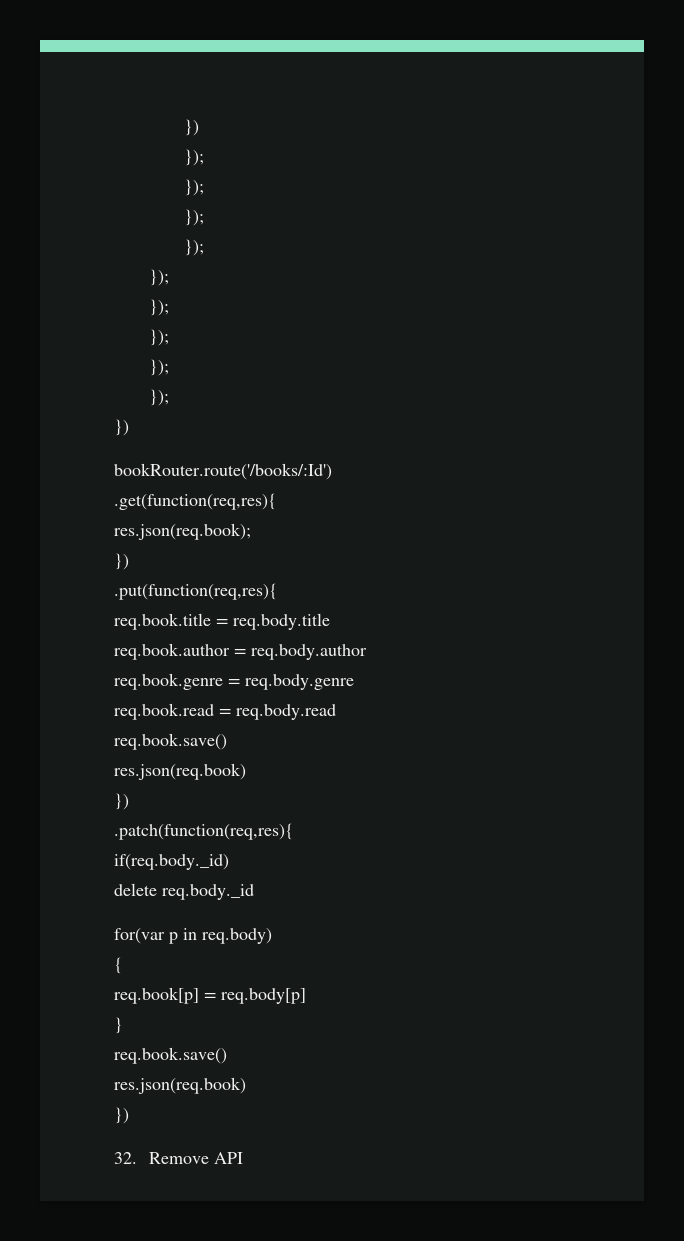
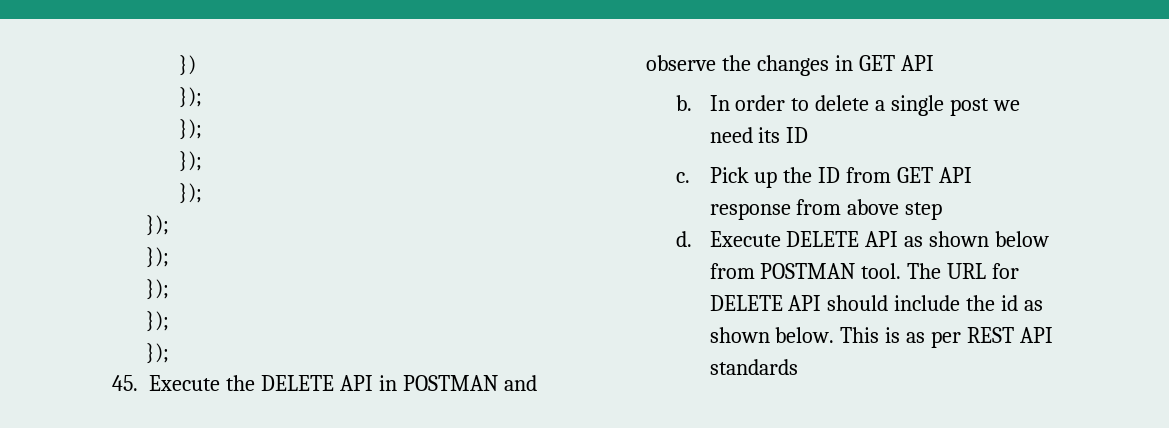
[114,419,129,436] [114,463,332,480] [114,493,277,510] [114,523,251,540] [114,553,129,570] [114,583,278,600] [114,613,330,630] [114,643,367,660] [114,673,354,690] [114,703,336,720] [114,733,227,750] [114,763,246,780] [114,793,129,810] [114,823,294,840] [114,854,229,870] [114,883,254,900] [114,928,272,944] [114,957,123,974] [114,987,306,1004] [114,1017,123,1034] [114,1047,227,1064] [114,1077,246,1094] [114,1107,129,1124] [114,1152,244,1164] }) // bookRouter.route('/books/:Id') // .get(function(req,res){ // res.json(req.book); // }) // .put(function(req,res){ // req.book.title = req.body.title // req.book.author = req.body.author // req.book.genre = req.body.genre // req.book.read = req.body.read // req.book.save() // res.json(req.book) // }) // .patch(function(req,res){ // if(req.body._id) // delete req.body._id // for(var p in req.body) // { // req.book[p] = req.body[p] // } // req.book.save() // res.json(req.book) // }) // 32. Remove API -> [112,375,537,391] [646,55,934,76] [675,95,1021,116] [709,127,809,143] [675,167,973,188] [709,199,943,220] [675,231,1050,247] [709,263,1020,279] [709,295,1044,311] [709,327,1054,348] [709,359,798,375] 45. Execute the DELETE API in POSTMAN and observe the changes in GET API // b. In order to delete a single post we need its ID // c. Pick up the ID from GET API response from above step // d. Execute DELETE API as shown below from POSTMAN tool. The URL for DELETE API should include the id as shown below. This is as per REST API standards

